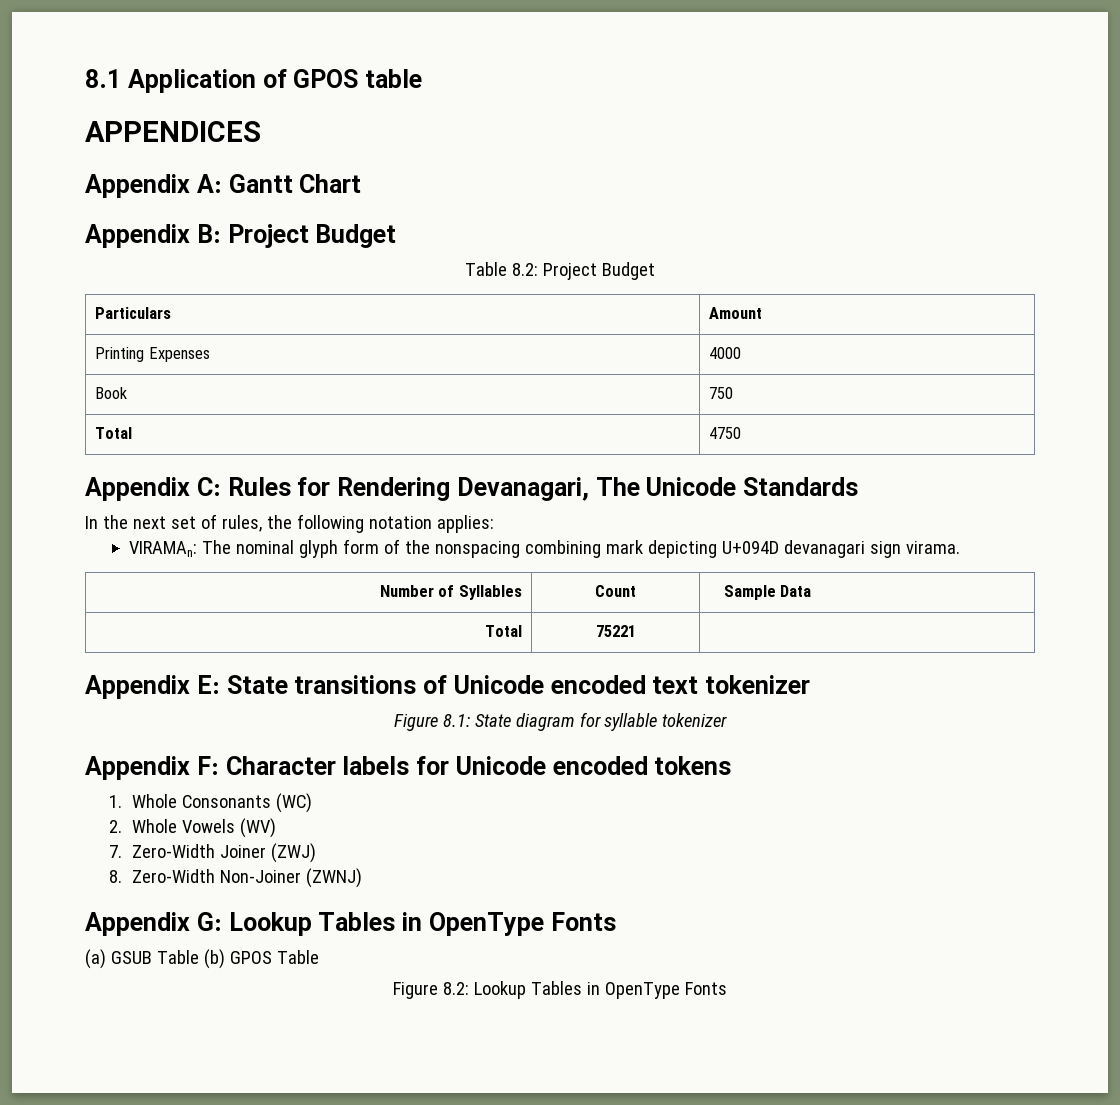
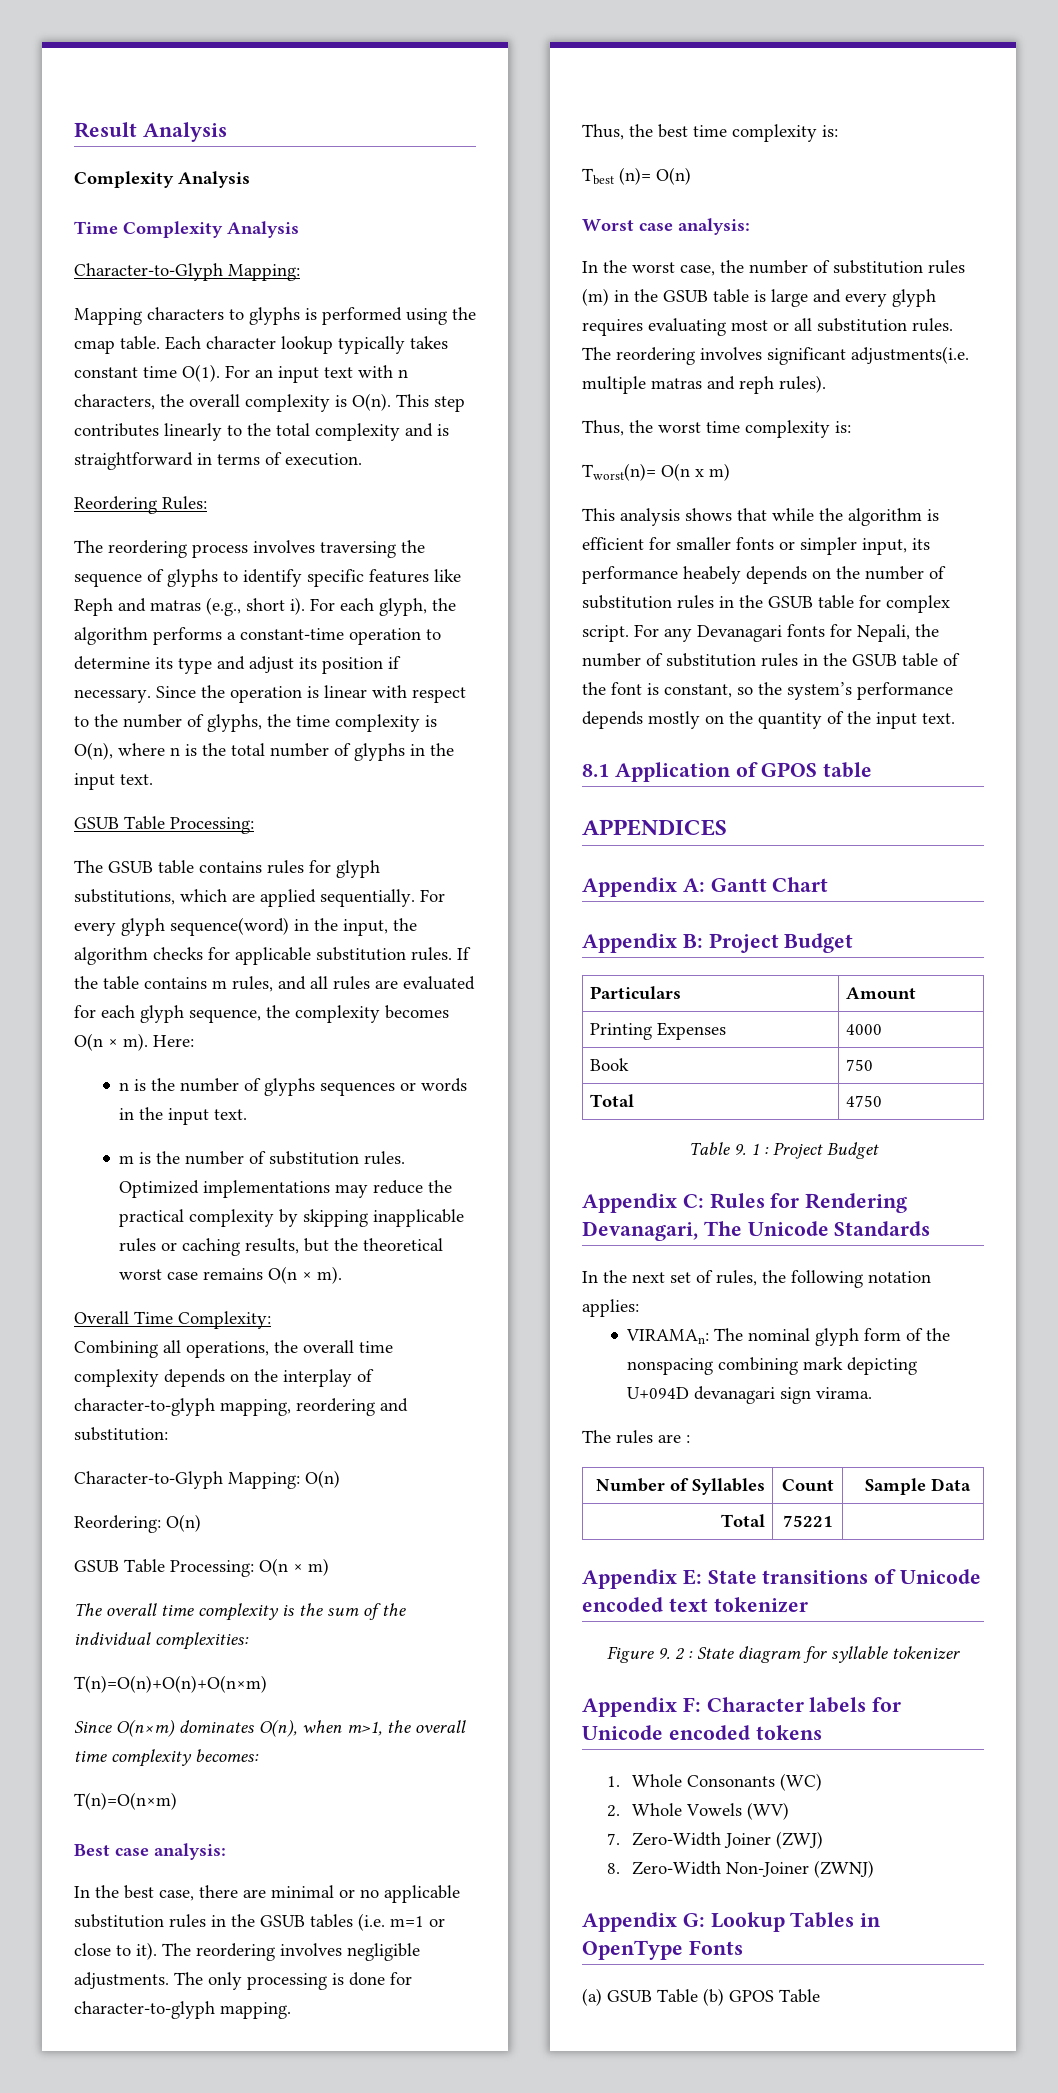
(85, 78) none -> [74,122,227,142] [74,171,250,188] [74,221,299,238] [74,263,300,281] [74,307,476,325] [74,336,448,354] [74,364,408,383] [74,393,465,412] [74,423,449,441] [74,452,362,470] [74,496,207,514] [74,540,425,558] [74,569,461,587] [74,597,456,616] [74,627,441,645] [74,656,401,674] [74,685,466,703] [74,714,437,732] [74,742,454,761] [74,773,153,790] [74,816,254,834] [74,860,380,878] [74,889,445,907] [74,917,417,936] [74,947,471,965] [74,976,475,992] [74,1005,449,1023] [74,1033,194,1051] [119,1078,468,1096] [119,1107,248,1125] [119,1151,406,1165] [119,1180,453,1198] [119,1209,465,1227] [119,1238,444,1256] [119,1266,343,1284] [74,1311,271,1329] [74,1340,393,1358] [74,1369,374,1387] [74,1398,408,1416] [74,1427,168,1441] [74,1470,340,1489] [74,1514,201,1533] [74,1558,329,1577] [74,1603,406,1621] [74,1632,249,1650] [74,1675,267,1693] [74,1719,466,1737] [74,1749,259,1767] [74,1792,177,1810] [74,1843,226,1860] [74,1885,460,1903] [74,1913,445,1931] [74,1942,420,1961] [74,1972,412,1990] [74,2001,291,2019] [582,124,838,142] [582,167,691,185] [582,218,750,235] [582,260,965,276] [582,288,936,307] [582,318,953,336] [582,346,969,365] [582,375,826,394] [582,420,851,438] [582,463,730,481] [582,508,939,526] [582,537,930,555] [582,566,946,584] [582,595,950,613] [582,624,939,642] [582,653,960,667] [582,682,953,700] [582,711,955,729] Result Analysis // Complexity Analysis // Time Complexity Analysis // Character-to-Glyph Mapping: // Mapping characters to glyphs is performed using the cmap table. Each character lookup typically takes constant time O(1). For an input text with n characters, the overall complexity is O(n). This step contributes linearly to the total complexity and is straightforward in terms of execution. // Reordering Rules: // The reordering process involves traversing the sequence of glyphs to identify specific features like Reph and matras (e.g., short i). For each glyph, the algorithm performs a constant-time operation to determine its type and adjust its position if necessary. Since the operation is linear with respect to the number of glyphs, the time complexity is O(n), where n is the total number of glyphs in the input text. // GSUB Table Processing: // The GSUB table contains rules for glyph substitutions, which are applied sequentially. For every glyph sequence(word) in the input, the algorithm checks for applicable substitution rules. If the table contains m rules, and all rules are evaluated for each glyph sequence, the complexity becomes O(n × m). Here: // n is the number of glyphs sequences or words in the input text. // m is the number of substitution rules. Optimized implementations may reduce the practical complexity by skipping inapplicable rules or caching results, but the theoretical worst case remains O(n × m). // Overall Time Complexity: // Combining all operations, the overall time complexity depends on the interplay of character-to-glyph mapping, reordering and substitution: // Character-to-Glyph Mapping: O(n) // Reordering: O(n) // GSUB Table Processing: O(n × m) // The overall time complexity is the sum of the individual complexities: // T(n)=O(n)+O(n)+O(n×m) // Since O(n×m) dominates O(n), when m>1, the overall time complexity becomes: // T(n)=O(n×m) // Best case analysis: // In the best case, there are minimal or no applicable substitution rules in the GSUB tables (i.e. m=1 or close to it). The reordering involves negligible adjustments. The only processing is done for character-to-glyph mapping. // Thus, the best time complexity is: // Tbest (n)= O(n) // Worst case analysis: // In the worst case, the number of substitution rules (m) in the GSUB table is large and every glyph requires evaluating most or all substitution rules. The reordering involves significant adjustments(i.e. multiple matras and reph rules). // Thus, the worst time complexity is: // Tworst(n)= O(n x m) // This analysis shows that while the algorithm is efficient for smaller fonts or simpler input, its performance heabely depends on the number of substitution rules in the GSUB table for complex script. For any Devanagari fonts for Nepali, the number of substitution rules in the GSUB table of the font is constant, so the system’s performance depends mostly on the quantity of the input text. //
[465,262,655,280] // Table 8.2: Project Budget -> (854, 943) none
(742, 433) none -> [688,1142,879,1159] // Table 9. 1 : Project Budget
(960, 547) none -> [582,1430,690,1444] // The rules are :
[442,714,470,727] 8.1: -> [658,1648,693,1660] 9. 2 :
[393,981,727,999] // Figure 8.2: Lookup Tables in OpenType Fonts -> (820, 1996) none

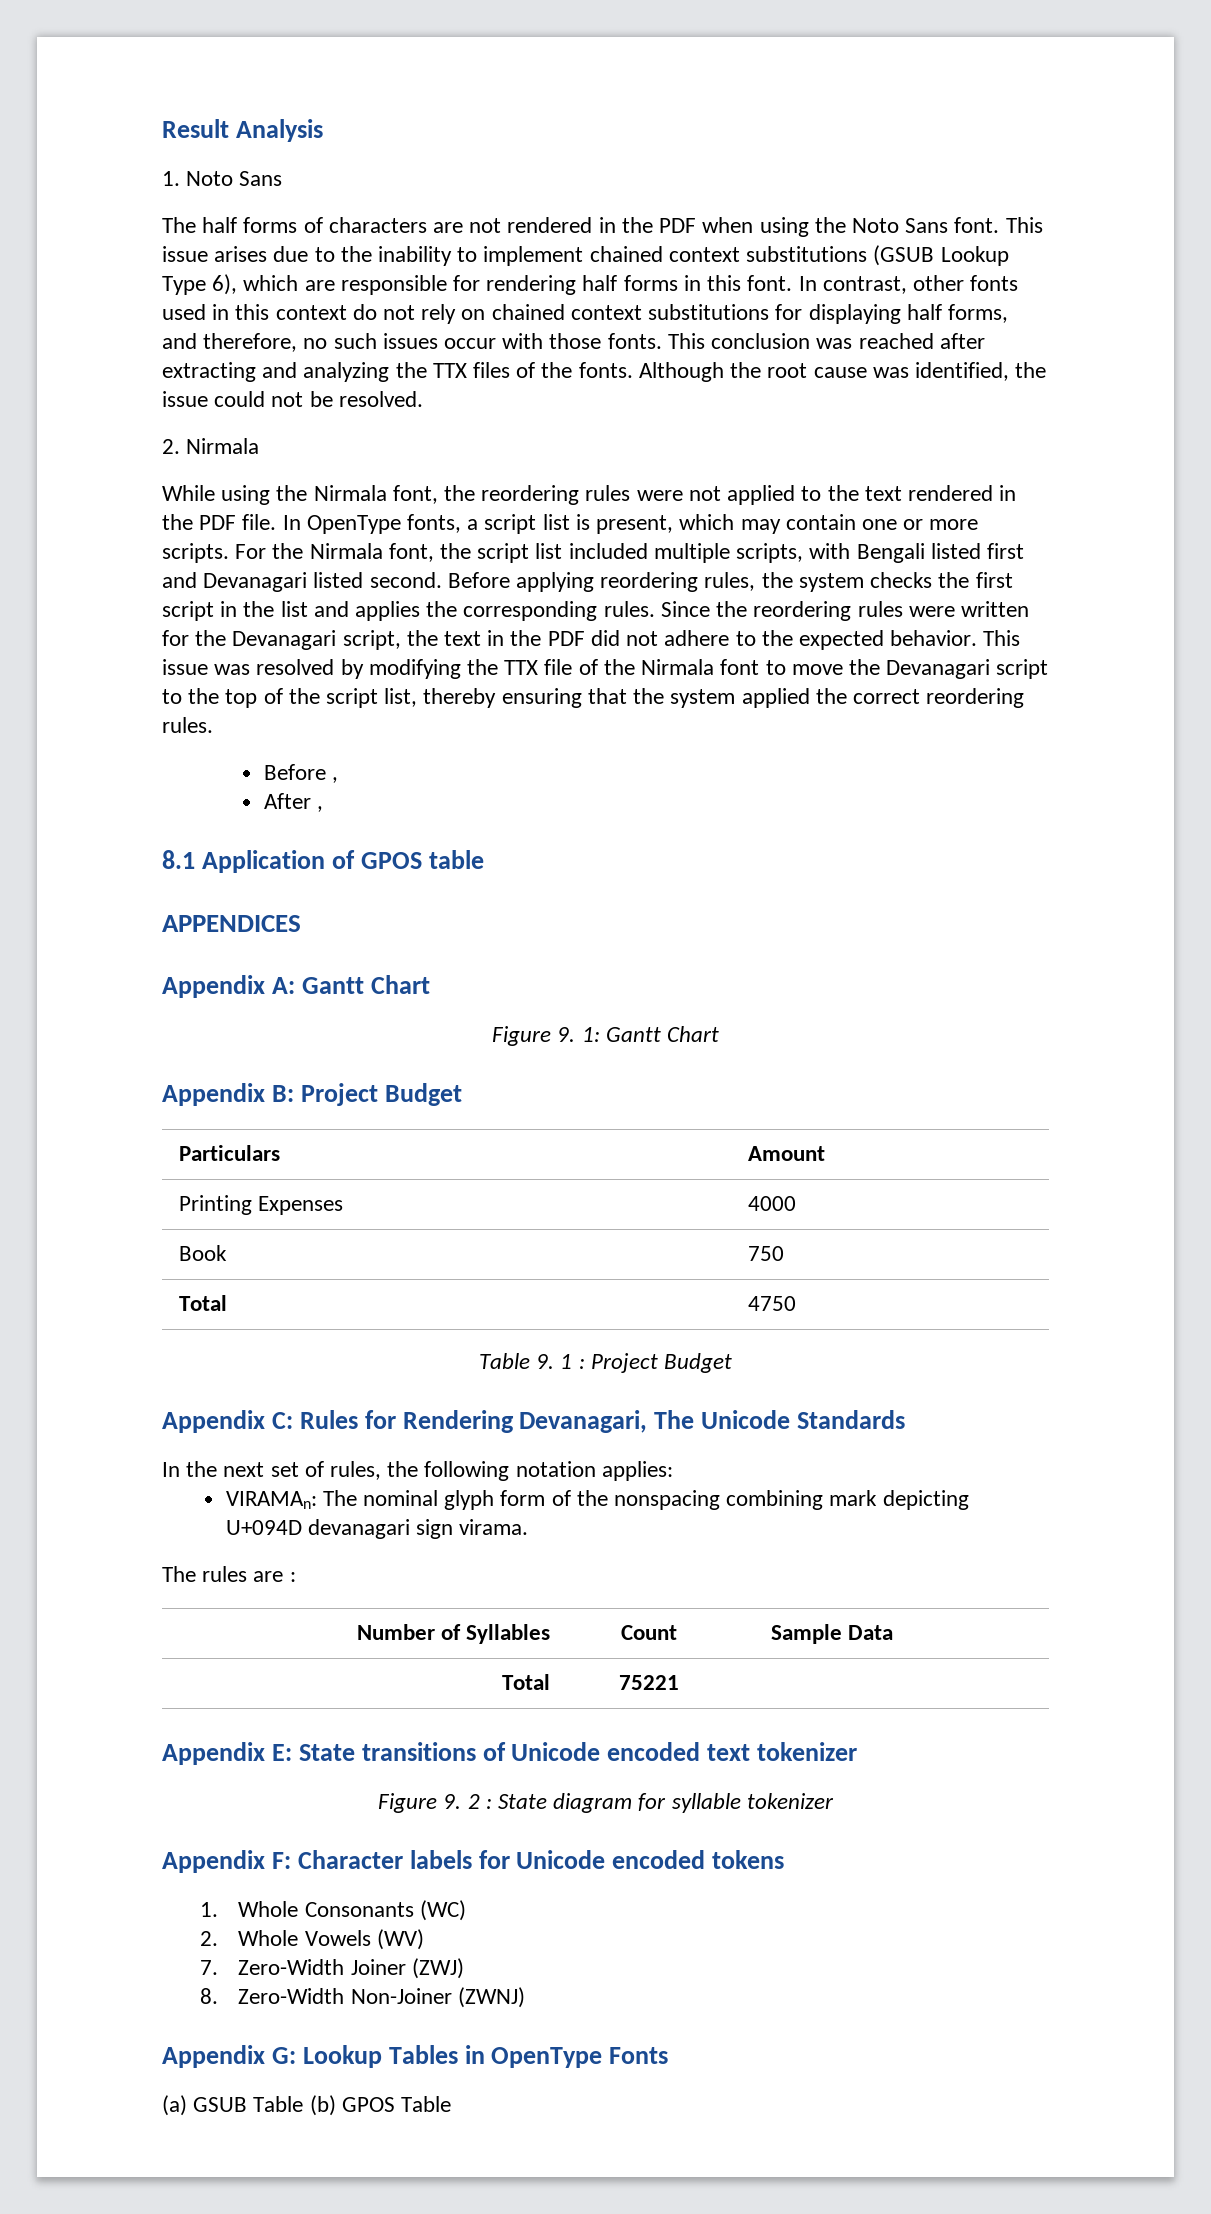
[74,171,250,188] [74,221,299,238] [74,263,300,281] [74,307,476,325] [74,336,448,354] [74,364,408,383] [74,393,465,412] [74,423,449,441] [74,452,362,470] [74,496,207,514] [74,540,425,558] [74,569,461,587] [74,597,456,616] [74,627,441,645] [74,656,401,674] [74,685,466,703] [74,714,437,732] [74,742,454,761] [74,773,153,790] [74,816,254,834] [74,860,380,878] [74,889,445,907] [74,917,417,936] [74,947,471,965] [74,976,475,992] [74,1005,449,1023] [74,1033,194,1051] [119,1078,468,1096] [119,1107,248,1125] [119,1151,406,1165] [119,1180,453,1198] [119,1209,465,1227] [119,1238,444,1256] [119,1266,343,1284] [74,1311,271,1329] [74,1340,393,1358] [74,1369,374,1387] [74,1398,408,1416] [74,1427,168,1441] [74,1470,340,1489] [74,1514,201,1533] [74,1558,329,1577] [74,1603,406,1621] [74,1632,249,1650] [74,1675,267,1693] [74,1719,466,1737] [74,1749,259,1767] [74,1792,177,1810] [74,1843,226,1860] [74,1885,460,1903] [74,1913,445,1931] [74,1942,420,1961] [74,1972,412,1990] [74,2001,291,2019] [582,124,838,142] [582,167,691,185] [582,218,750,235] [582,260,965,276] [582,288,936,307] [582,318,953,336] [582,346,969,365] [582,375,826,394] [582,420,851,438] [582,463,730,481] [582,508,939,526] [582,537,930,555] [582,566,946,584] [582,595,950,613] [582,624,939,642] [582,653,960,667] [582,682,953,700] [582,711,955,729] Complexity Analysis // Time Complexity Analysis // Character-to-Glyph Mapping: // Mapping characters to glyphs is performed using the cmap table. Each character lookup typically takes constant time O(1). For an input text with n characters, the overall complexity is O(n). This step contributes linearly to the total complexity and is straightforward in terms of execution. // Reordering Rules: // The reordering process involves traversing the sequence of glyphs to identify specific features like Reph and matras (e.g., short i). For each glyph, the algorithm performs a constant-time operation to determine its type and adjust its position if necessary. Since the operation is linear with respect to the number of glyphs, the time complexity is O(n), where n is the total number of glyphs in the input text. // GSUB Table Processing: // The GSUB table contains rules for glyph substitutions, which are applied sequentially. For every glyph sequence(word) in the input, the algorithm checks for applicable substitution rules. If the table contains m rules, and all rules are evaluated for each glyph sequence, the complexity becomes O(n × m). Here: // n is the number of glyphs sequences or words in the input text. // m is the number of substitution rules. Optimized implementations may reduce the practical complexity by skipping inapplicable rules or caching results, but the theoretical worst case remains O(n × m). // Overall Time Complexity: // Combining all operations, the overall time complexity depends on the interplay of character-to-glyph mapping, reordering and substitution: // Character-to-Glyph Mapping: O(n) // Reordering: O(n) // GSUB Table Processing: O(n × m) // The overall time complexity is the sum of the individual complexities: // T(n)=O(n)+O(n)+O(n×m) // Since O(n×m) dominates O(n), when m>1, the overall time complexity becomes: // T(n)=O(n×m) // Best case analysis: // In the best case, there are minimal or no applicable substitution rules in the GSUB tables (i.e. m=1 or close to it). The reordering involves negligible adjustments. The only processing is done for character-to-glyph mapping. // Thus, the best time complexity is: // Tbest (n)= O(n) // Worst case analysis: // In the worst case, the number of substitution rules (m) in the GSUB table is large and every glyph requires evaluating most or all substitution rules. The reordering involves significant adjustments(i.e. multiple matras and reph rules). // Thus, the worst time complexity is: // Tworst(n)= O(n x m) // This analysis shows that while the algorithm is efficient for smaller fonts or simpler input, its performance heabely depends on the number of substitution rules in the GSUB table for complex script. For any Devanagari fonts for Nepali, the number of substitution rules in the GSUB table of the font is constant, so the system’s performance depends mostly on the quantity of the input text. -> [162,171,283,186] [162,217,1043,237] [162,245,1009,266] [162,274,1019,295] [162,304,1008,324] [162,333,985,352] [162,362,1047,382] [162,391,423,407] [162,438,260,454] [162,485,1017,505] [162,514,979,534] [162,543,1024,563] [162,572,1013,592] [162,601,1029,621] [162,630,1021,650] [162,659,1049,679] [162,688,1025,708] [162,717,213,733] [263,764,338,783] [263,793,323,812] 1. Noto Sans // The half forms of characters are not rendered in the PDF when using the Noto Sans font. This issue arises due to the inability to implement chained context substitutions (GSUB Lookup Type 6), which are responsible for rendering half forms in this font. In contrast, other fonts used in this context do not rely on chained context substitutions for displaying half forms, and therefore, no such issues occur with those fonts. This conclusion was reached after extracting and analyzing the TTX files of the fonts. Although the root cause was identified, the issue could not be resolved. // 2. Nirmala // While using the Nirmala font, the reordering rules were not applied to the text rendered in the PDF file. In OpenType fonts, a script list is present, which may contain one or more scripts. For the Nirmala font, the script list included multiple scripts, with Bengali listed first and Devanagari listed second. Before applying reordering rules, the system checks the first script in the list and applies the corresponding rules. Since the reordering rules were written for the Devanagari script, the text in the PDF did not adhere to the expected behavior. This issue was resolved by modifying the TTX file of the Nirmala font to move the Devanagari script to the top of the script list, thereby ensuring that the system applied the correct reordering rules. // Before , // After ,
(829, 884) none -> [492,1026,719,1046] // Figure 9. 1: Gantt Chart

